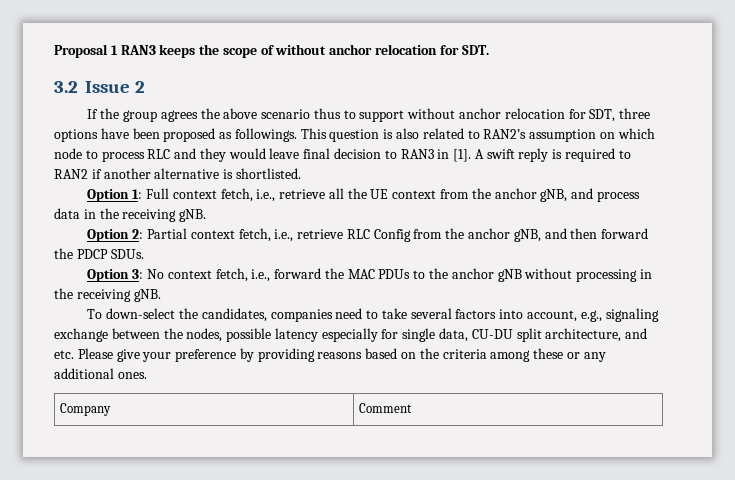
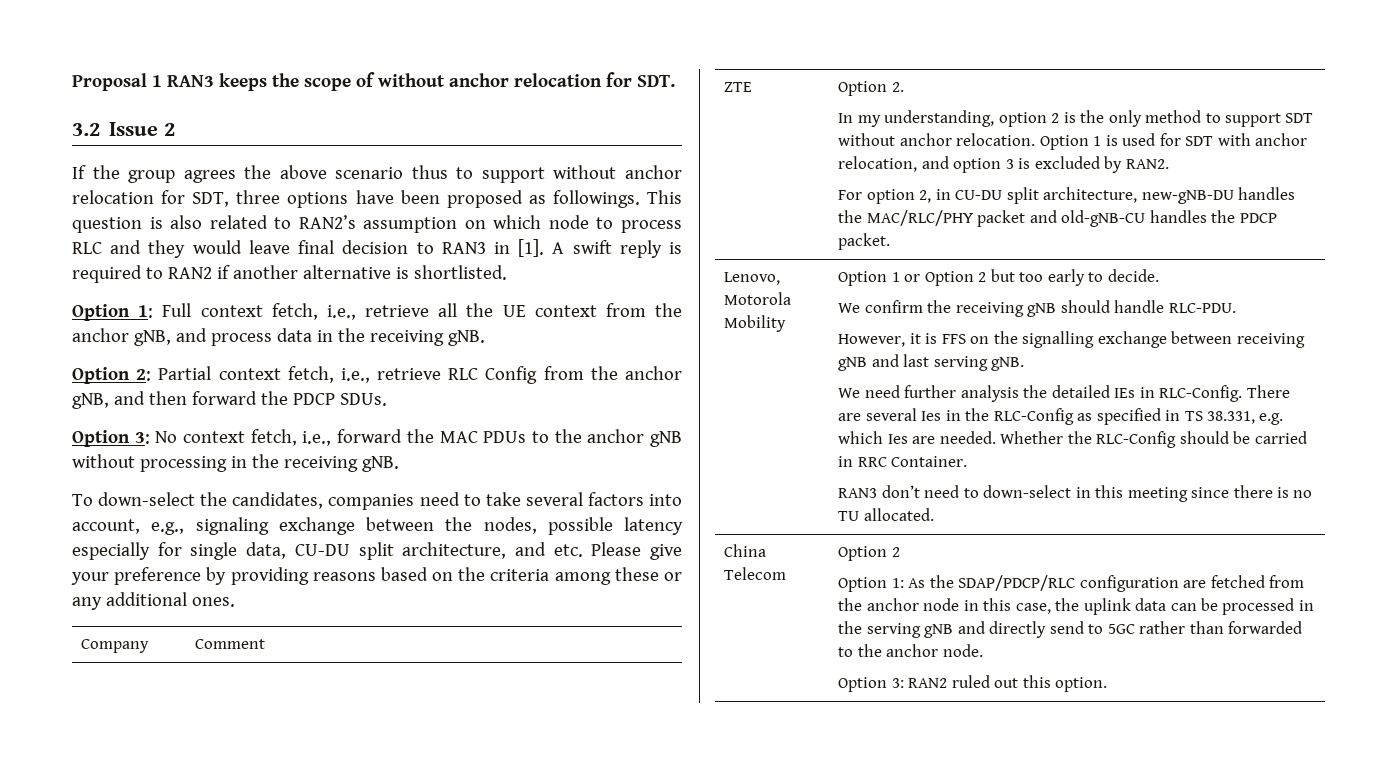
(412, 408) none -> [724,82,753,92] [838,81,904,96] [838,110,1314,127] [838,133,1307,150] [838,156,1169,173] [838,187,1296,204] [838,210,1277,227] [838,233,891,250] [724,272,781,285] [724,292,792,305] [724,315,787,332] [838,269,1159,286] [838,300,1236,317] [838,331,1305,348] [838,354,1025,371] [838,385,1290,402] [838,408,1284,425] [838,431,1307,448] [838,456,968,467] [838,485,1313,502] [838,508,934,521] [724,544,767,557] [724,567,787,580] [838,546,900,561] [838,575,1305,592] [838,598,1314,615] [838,621,1302,638] [838,644,983,657] [838,675,1108,692] // ZTE | Option 2. // In my understanding, option 2 is the only method to support SDT without anchor relocation. Option 1 is used for SDT with anchor relocation, and option 3 is excluded by RAN2. // For option 2, in CU-DU split architecture, new-gNB-DU handles the MAC/RLC/PHY packet and old-gNB-CU handles the PDCP packet. // Lenovo, Motorola Mobility | Option 1 or Option 2 but too early to decide. // We confirm the receiving gNB should handle RLC-PDU. // However, it is FFS on the signalling exchange between receiving gNB and last serving gNB. // We need further analysis the detailed IEs in RLC-Config. There are several Ies in the RLC-Config as specified in TS 38.331, e.g. which Ies are needed. Whether the RLC-Config should be carried in RRC Container. // RAN3 don’t need to down-select in this meeting since there is no TU allocated. // China Telecom | Option 2 // Option 1: As the SDAP/PDCP/RLC configuration are fetched from the anchor node in this case, the uplink data can be processed in the serving gNB and directly send to 5GC rather than forwarded to the anchor node. // Option 3: RAN2 ruled out this option.

